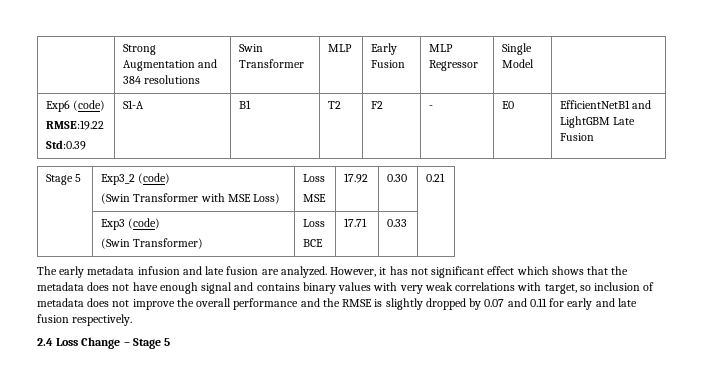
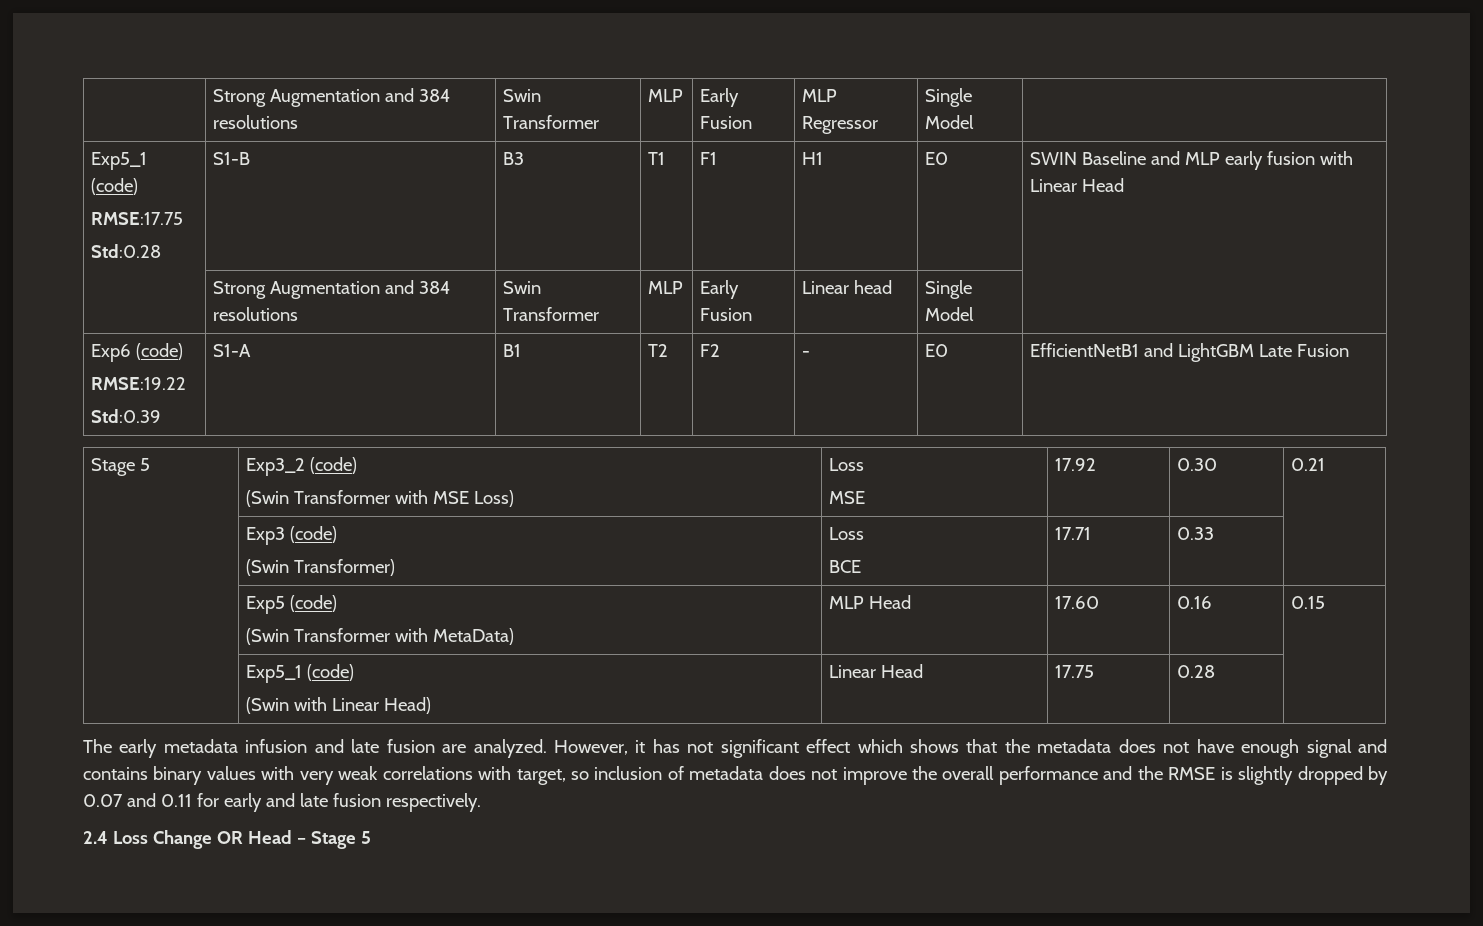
(535, 63) none -> [91,152,148,170] [91,178,139,195] [91,212,184,225] [91,244,162,258] [213,152,251,165] [503,152,525,165] [648,152,666,165] [700,152,718,165] [802,152,824,165] [925,152,949,165] [1030,151,1353,170] [1030,178,1125,192] [213,280,450,299] [213,307,299,321] [503,281,542,294] [503,307,600,321] [648,281,684,294] [700,280,740,299] [700,308,753,321] [802,280,893,294] [925,280,973,299] [925,307,975,321] // Exp5_1 (code) // RMSE:17.75 // Std:0.28 | S1-B | B3 | T1 | F1 | H1 | E0 | SWIN Baseline and MLP early fusion with Linear Head // | Strong Augmentation and 384 resolutions | Swin Transformer | MLP | Early Fusion | Linear head | Single Model |
(408, 223) none -> [246,595,338,614] [246,628,514,645] [829,595,912,609] [1055,596,1100,609] [1177,596,1213,609] [1291,596,1326,609] [246,664,355,683] [246,697,431,714] [829,664,924,678] [1055,665,1095,678] [1177,665,1216,678] // | Exp5 (code) // (Swin Transformer with MetaData) | MLP Head | 17.60 | 0.16 | 0.15 // | Exp5_1 (code) // (Swin with Linear Head) | Linear Head | 17.75 | 0.28 |
(121, 343) none -> [216,830,292,844] OR Head

